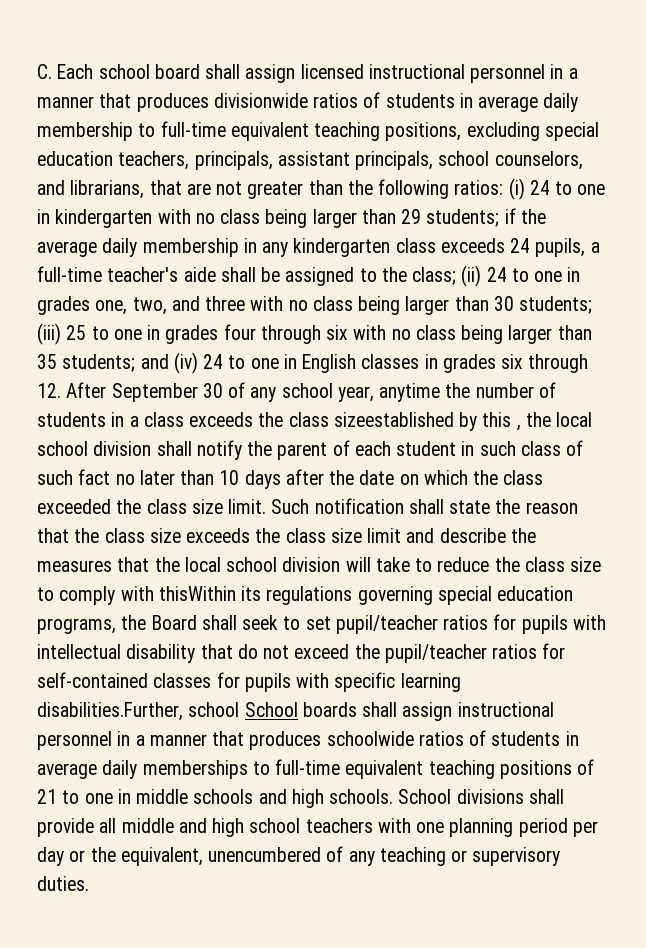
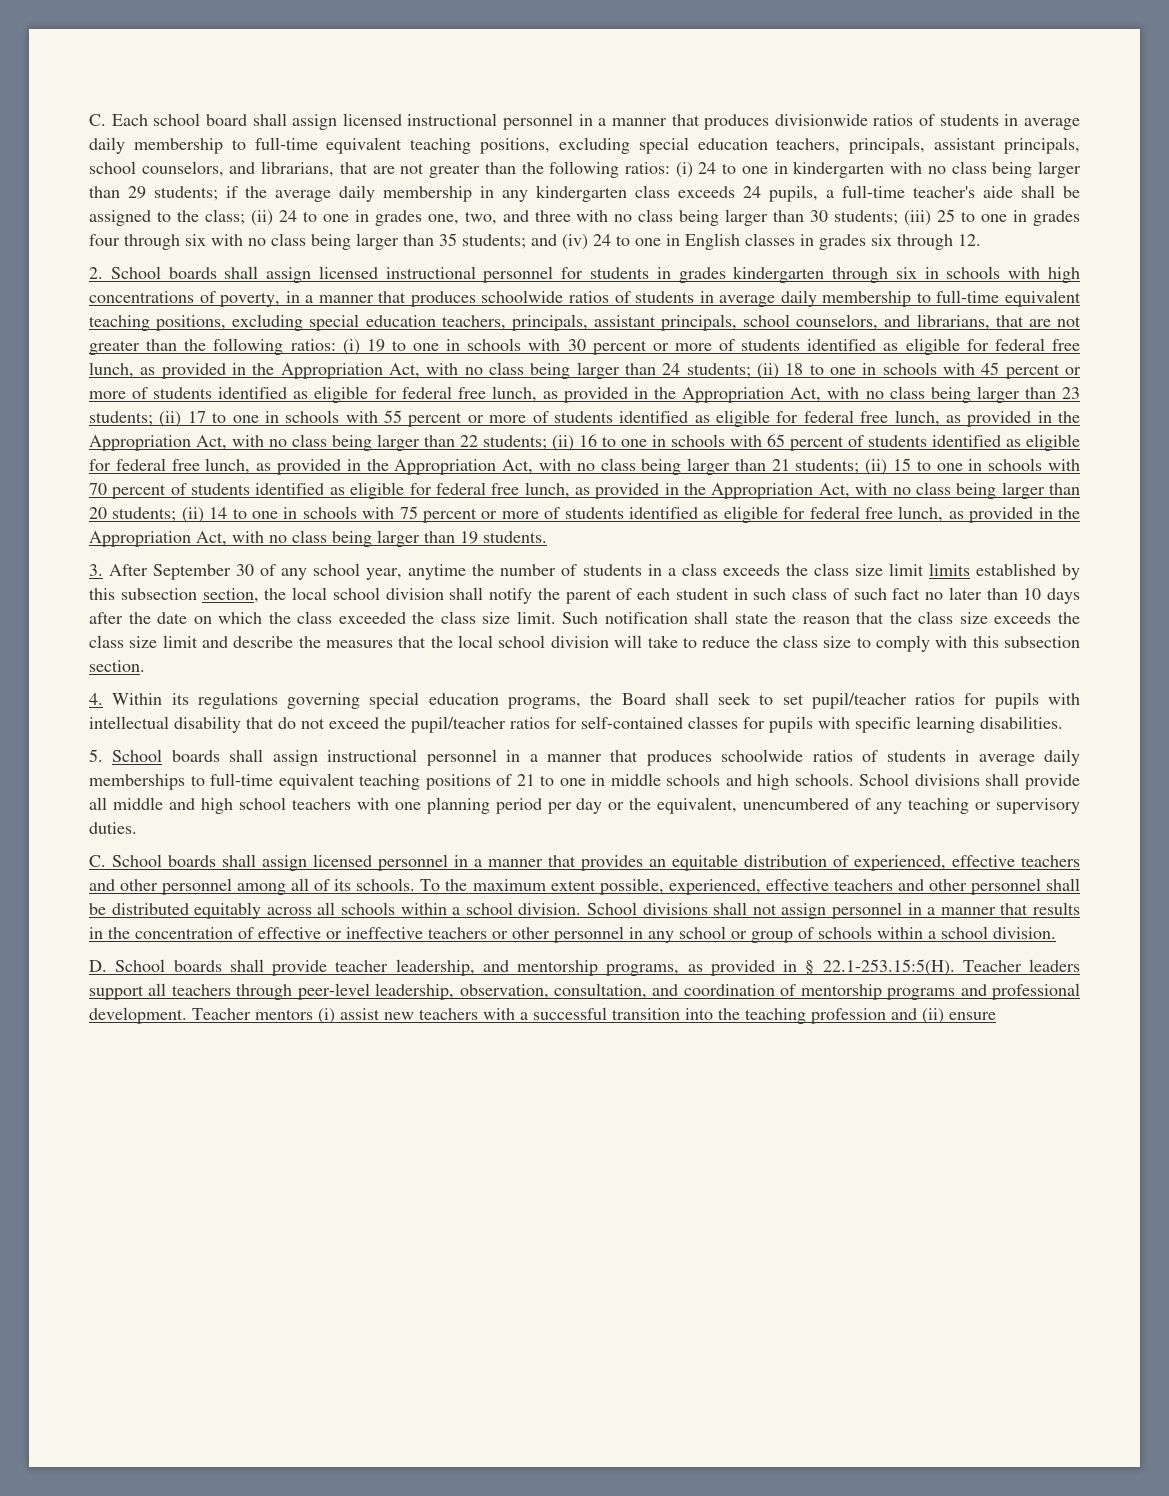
(61, 390) none -> [89,266,1081,283] [89,290,1081,307] [89,314,1081,331] [89,338,1081,355] [89,362,1082,379] [89,386,1081,403] [89,410,1080,427] [89,434,1080,451] [89,458,1080,475] [89,482,1081,499] [89,506,1080,523] [89,530,547,547] [89,564,103,576] // 2. School boards shall assign licensed instructional personnel for students in grades kindergarten through six in schools with high concentrations of poverty, in a manner that produces schoolwide ratios of students in average daily membership to full-time equivalent teaching positions, excluding special education teachers, principals, assistant principals, school counselors, and librarians, that are not greater than the following ratios: (i) 19 to one in schools with 30 percent or more of students identified as eligible for federal free lunch, as provided in the Appropriation Act, with no class being larger than 24 students; (ii) 18 to one in schools with 45 percent or more of students identified as eligible for federal free lunch, as provided in the Appropriation Act, with no class being larger than 23 students; (ii) 17 to one in schools with 55 percent or more of students identified as eligible for federal free lunch, as provided in the Appropriation Act, with no class being larger than 22 students; (ii) 16 to one in schools with 65 percent of students identified as eligible for federal free lunch, as provided in the Appropriation Act, with no class being larger than 21 students; (ii) 15 to one in schools with 70 percent of students identified as eligible for federal free lunch, as provided in the Appropriation Act, with no class being larger than 20 students; (ii) 14 to one in schools with 75 percent or more of students identified as eligible for federal free lunch, as provided in the Appropriation Act, with no class being larger than 19 students. // 3.
[333,412,521,431] sizeestablished by this , -> [854,563,1081,580] [89,588,259,603] size limit limits established by this subsection section,
[158,586,236,601] thisWithin -> [972,636,1080,648] [89,660,145,672] [89,693,163,705] this subsection section. // 4. Within
[37,702,240,721] disabilities.Further, school -> [980,716,1063,729] [89,749,103,762] disabilities. // 5.
(89, 883) none -> [89,854,1080,871] [89,878,1080,895] [89,902,1081,919] [89,926,1056,943] [89,959,1080,976] [89,983,1080,1000] [89,1007,996,1024] // C. School boards shall assign licensed personnel in a manner that provides an equitable distribution of experienced, effective teachers and other personnel among all of its schools. To the maximum extent possible, experienced, effective teachers and other personnel shall be distributed equitably across all schools within a school division. School divisions shall not assign personnel in a manner that results in the concentration of effective or ineffective teachers or other personnel in any school or group of schools within a school division. // D. School boards shall provide teacher leadership, and mentorship programs, as provided in § 22.1-253.15:5(H). Teacher leaders support all teachers through peer-level leadership, observation, consultation, and coordination of mentorship programs and professional development. Teacher mentors (i) assist new teachers with a successful transition into the teaching profession and (ii) ensure

